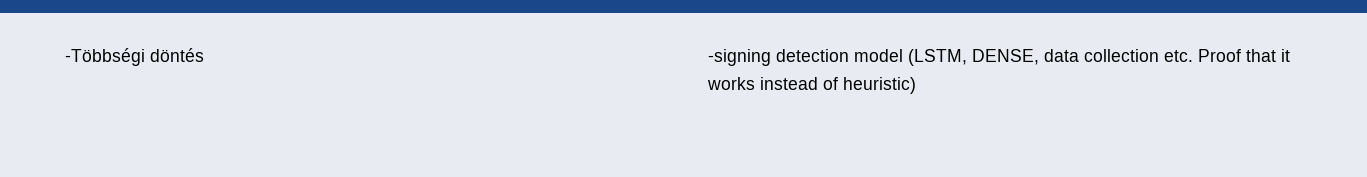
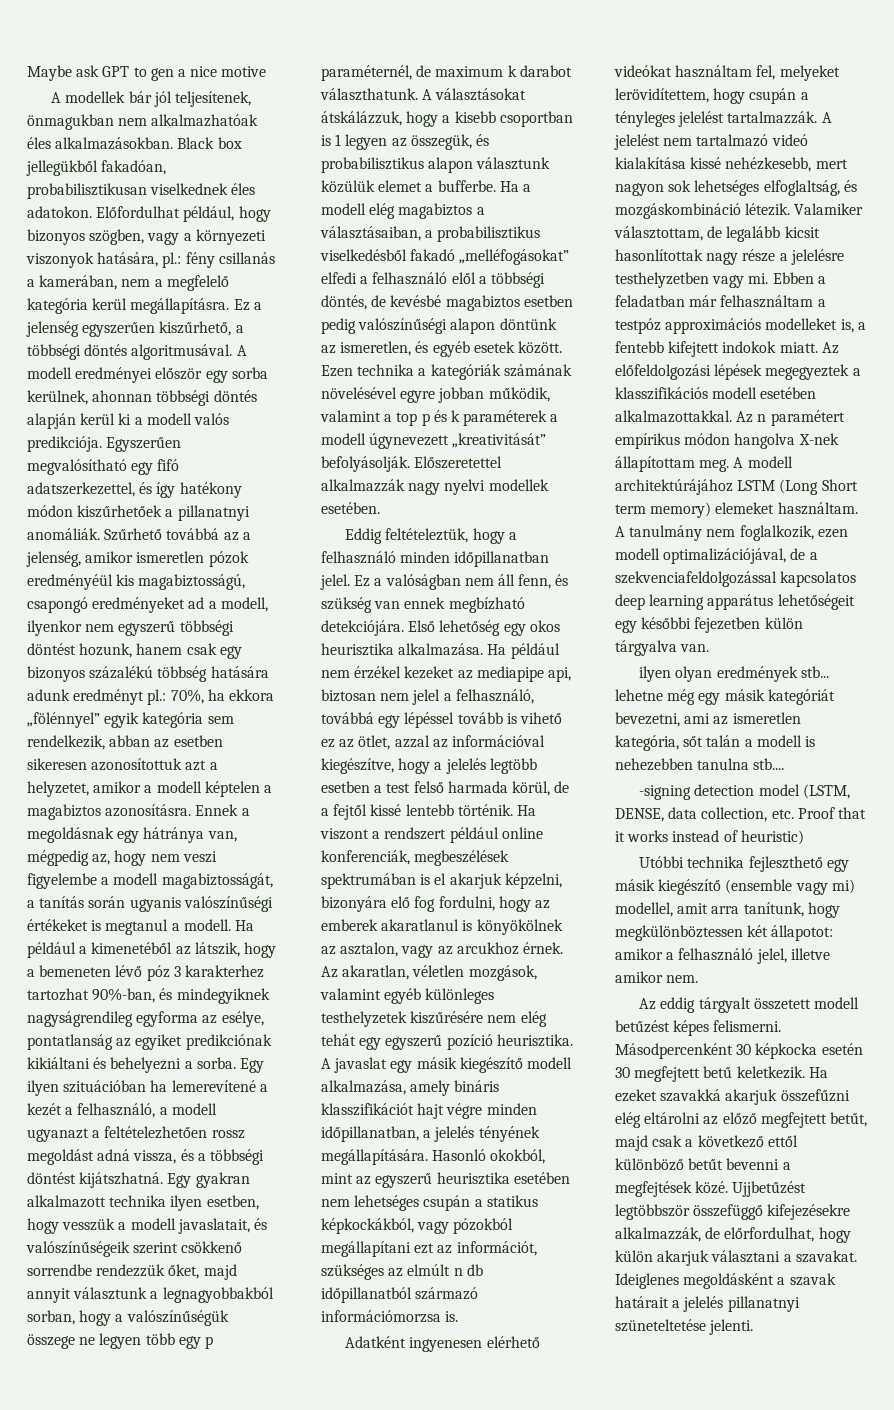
[65,48,204,66] -Többségi döntés -> [27,65,267,81] [51,91,251,107] [27,114,259,130] [27,137,242,150] [26,160,167,176] [27,183,256,199] [27,206,271,222] [27,229,266,245] [26,252,275,268] [27,275,229,291] [27,298,262,314] [26,321,244,337] [27,344,247,360] [27,367,268,383] [27,390,257,406] [27,413,229,429] [27,436,182,452] [27,459,180,475] [27,482,242,498] [27,505,250,521] [27,528,251,541] [26,551,249,567] [27,574,246,590] [27,597,268,613] [27,620,234,636] [27,643,242,659] [27,666,269,682] [27,689,274,705] [27,712,234,728] [27,735,223,750] [27,758,218,771] [27,781,272,797] [27,804,250,820] [27,827,237,843] [27,850,217,866] [27,873,273,889] [27,896,273,912] [27,919,254,935] [27,942,276,958] [27,965,264,981] [27,988,270,1004] [27,1011,264,1027] [27,1034,272,1050] [27,1057,264,1073] [27,1080,268,1096] [27,1103,217,1118] [27,1126,245,1142] [27,1149,264,1165] [27,1172,250,1188] [27,1195,259,1211] [27,1218,267,1234] [26,1241,243,1257] [27,1264,237,1280] [27,1287,274,1303] [27,1310,229,1326] [27,1333,213,1349] [321,65,572,81] [320,88,527,101] [321,111,573,127] [321,134,489,150] [321,157,551,173] [321,180,531,193] [321,203,485,219] [320,226,541,242] [320,249,570,265] [321,272,545,288] [321,295,573,311] [321,318,557,334] [321,341,562,357] [321,364,572,380] [321,387,550,403] [320,410,559,426] [321,433,547,449] [321,456,503,472] [321,479,549,495] [321,502,380,514] [345,528,517,544] [321,551,550,567] [320,574,569,590] [321,597,525,613] [321,620,560,636] [321,643,560,659] [321,666,571,682] [321,689,534,705] [321,712,562,728] [321,735,545,750] [321,758,537,774] [321,781,570,796] [321,804,536,820] [320,827,543,843] [321,850,510,866] [321,873,562,889] [321,896,550,912] [321,919,563,935] [321,942,563,958] [321,965,537,981] [320,988,495,1004] [321,1011,547,1027] [321,1034,573,1050] [321,1057,572,1073] [321,1080,500,1096] [321,1103,537,1119] [321,1126,540,1142] [321,1149,546,1165] [321,1172,570,1188] [321,1195,538,1211] [321,1218,514,1234] [321,1241,537,1257] [321,1264,483,1280] [321,1287,479,1303] [321,1310,459,1323] [345,1336,540,1352] [614,65,840,81] [615,88,809,104] [615,111,832,127] [614,134,808,150] [615,157,848,172] [615,180,857,196] [615,203,864,219] [614,226,820,242] [615,249,844,265] [615,272,826,288] [615,295,826,308] [615,318,866,334] [615,341,839,357] [615,364,861,380] [615,387,817,400] [615,410,845,426] [615,433,839,449] [615,456,793,472] [615,479,858,495] [615,502,858,518] [615,525,848,541] [615,548,818,564] [615,571,857,587] [615,594,855,610] [615,617,803,633] [615,640,710,656] [639,666,829,682] [615,689,835,705] [615,712,801,727] [615,735,815,751] [615,758,785,771] Maybe ask GPT to gen a nice motive // A modellek bár jól teljesítenek, önmagukban nem alkalmazhatóak éles alkalmazásokban. Black box jellegükből fakadóan, probabilisztikusan viselkednek éles adatokon. Előfordulhat például, hogy bizonyos szögben, vagy a környezeti viszonyok hatására, pl.: fény csillanás a kamerában, nem a megfelelő kategória kerül megállapításra. Ez a jelenség egyszerűen kiszűrhető, a többségi döntés algoritmusával. A modell eredményei először egy sorba kerülnek, ahonnan többségi döntés alapján kerül ki a modell valós predikciója. Egyszerűen megvalósítható egy fifó adatszerkezettel, és így hatékony módon kiszűrhetőek a pillanatnyi anomáliák. Szűrhető továbbá az a jelenség, amikor ismeretlen pózok eredményéül kis magabiztosságú, csapongó eredményeket ad a modell, ilyenkor nem egyszerű többségi döntést hozunk, hanem csak egy bizonyos százalékú többség hatására adunk eredményt pl.: 70%, ha ekkora „fölénnyel” egyik kategória sem rendelkezik, abban az esetben sikeresen azonosítottuk azt a helyzetet, amikor a modell képtelen a magabiztos azonosításra. Ennek a megoldásnak egy hátránya van, mégpedig az, hogy nem veszi figyelembe a modell magabiztosságát, a tanítás során ugyanis valószínűségi értékeket is megtanul a modell. Ha például a kimenetéből az látszik, hogy a bemeneten lévő póz 3 karakterhez tartozhat 90%-ban, és mindegyiknek nagyságrendileg egyforma az esélye, pontatlanság az egyiket predikciónak kikiáltani és behelyezni a sorba. Egy ilyen szituációban ha lemerevítené a kezét a felhasználó, a modell ugyanazt a feltételezhetően rossz megoldást adná vissza, és a többségi döntést kijátszhatná. Egy gyakran alkalmazott technika ilyen esetben, hogy vesszük a modell javaslatait, és valószínűségeik szerint csökkenő sorrendbe rendezzük őket, majd annyit választunk a legnagyobbakból sorban, hogy a valószínűségük összege ne legyen több egy p paraméternél, de maximum k darabot választhatunk. A választásokat átskálázzuk, hogy a kisebb csoportban is 1 legyen az összegük, és probabilisztikus alapon választunk közülük elemet a bufferbe. Ha a modell elég magabiztos a választásaiban, a probabilisztikus viselkedésből fakadó „melléfogásokat” elfedi a felhasználó elől a többségi döntés, de kevésbé magabiztos esetben pedig valószínűségi alapon döntünk az ismeretlen, és egyéb esetek között. Ezen technika a kategóriák számának növelésével egyre jobban működik, valamint a top p és k paraméterek a modell úgynevezett „kreativitását” befolyásolják. Előszeretettel alkalmazzák nagy nyelvi modellek esetében. // Eddig feltételeztük, hogy a felhasználó minden időpillanatban jelel. Ez a valóságban nem áll fenn, és szükség van ennek megbízható detekciójára. Első lehetőség egy okos heurisztika alkalmazása. Ha például nem érzékel kezeket az mediapipe api, biztosan nem jelel a felhasználó, továbbá egy lépéssel tovább is vihető ez az ötlet, azzal az információval kiegészítve, hogy a jelelés legtöbb esetben a test felső harmada körül, de a fejtől kissé lentebb történik. Ha viszont a rendszert például online konferenciák, megbeszélések spektrumában is el akarjuk képzelni, bizonyára elő fog fordulni, hogy az emberek akaratlanul is könyökölnek az asztalon, vagy az arcukhoz érnek. Az akaratlan, véletlen mozgások, valamint egyéb különleges testhelyzetek kiszűrésére nem elég tehát egy egyszerű pozíció heurisztika. A javaslat egy másik kiegészítő modell alkalmazása, amely bináris klasszifikációt hajt végre minden időpillanatban, a jelelés tényének megállapítására. Hasonló okokból, mint az egyszerű heurisztika esetében nem lehetséges csupán a statikus képkockákból, vagy pózokból megállapítani ezt az információt, szükséges az elmúlt n db időpillanatból származó információmorzsa is. // Adatként ingyenesen elérhető videókat használtam fel, melyeket lerövidítettem, hogy csupán a tényleges jelelést tartalmazzák. A jelelést nem tartalmazó videó kialakítása kissé nehézkesebb, mert nagyon sok lehetséges elfoglaltság, és mozgáskombináció létezik. Valamiker választottam, de legalább kicsit hasonlítottak nagy része a jelelésre testhelyzetben vagy mi. Ebben a feladatban már felhasználtam a testpóz approximációs modelleket is, a fentebb kifejtett indokok miatt. Az előfeldolgozási lépések megegyeztek a klasszifikációs modell esetében alkalmazottakkal. Az n paramétert empírikus módon hangolva X-nek állapítottam meg. A modell architektúrájához LSTM (Long Short term memory) elemeket használtam. A tanulmány nem foglalkozik, ezen modell optimalizációjával, de a szekvenciafeldolgozással kapcsolatos deep learning apparátus lehetőségeit egy későbbi fejezetben külön tárgyalva van. // ilyen olyan eredmények stb... lehetne még egy másik kategóriát bevezetni, ami az ismeretlen kategória, sőt talán a modell is nehezebben tanulna stb....
[1084,49,1159,62] collection -> [701,807,768,822] collection,
(916, 85) none -> [639,856,849,872] [615,879,855,895] [615,902,840,918] [615,925,834,941] [615,948,830,964] [615,971,699,983] [639,997,859,1013] [615,1020,782,1036] [615,1043,863,1059] [615,1066,828,1082] [615,1089,850,1105] [615,1112,867,1128] [615,1135,798,1151] [615,1158,791,1171] [615,1181,807,1197] [615,1204,851,1220] [615,1227,851,1243] [615,1250,857,1266] [615,1273,836,1289] [615,1296,800,1312] [615,1319,754,1335] // Utóbbi technika fejleszthető egy másik kiegészítő (ensemble vagy mi) modellel, amit arra tanítunk, hogy megkülönböztessen két állapotot: amikor a felhasználó jelel, illetve amikor nem. // Az eddig tárgyalt összetett modell betűzést képes felismerni. Másodpercenként 30 képkocka esetén 30 megfejtett betű keletkezik. Ha ezeket szavakká akarjuk összefűzni elég eltárolni az előző megfejtett betűt, majd csak a következő ettől különböző betűt bevenni a megfejtések közé. Ujjbetűzést legtöbbször összefüggő kifejezésekre alkalmazzák, de előrfordulhat, hogy külön akarjuk választani a szavakat. Ideiglenes megoldásként a szavak határait a jelelés pillanatnyi szüneteltetése jelenti.

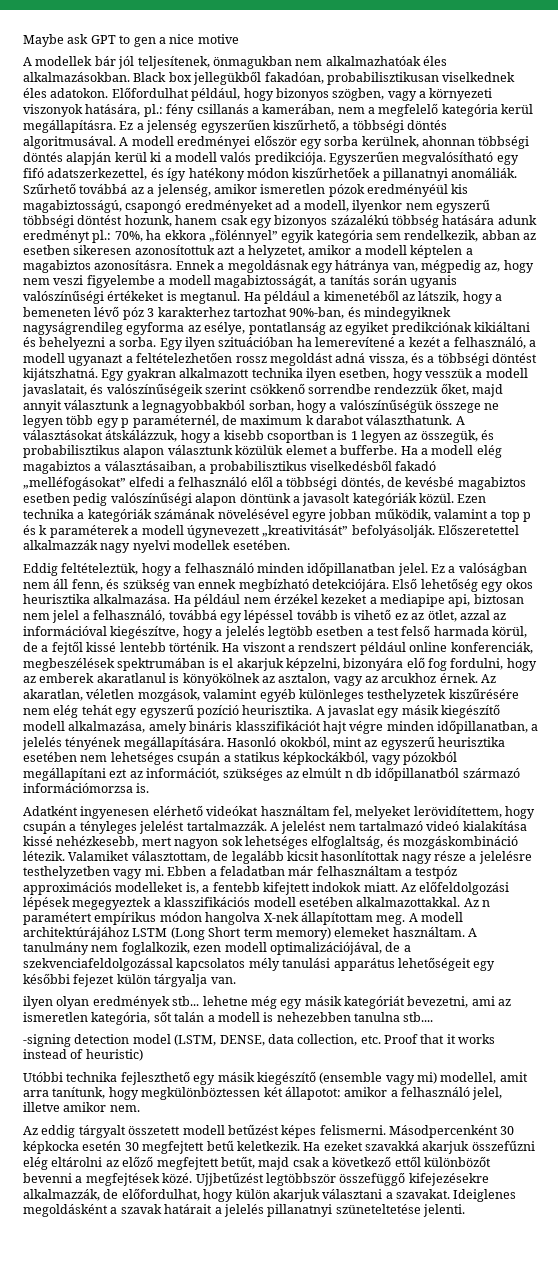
[105,919,231,935] megtanul a modell. -> [180,291,241,304] megtanul.
[321,341,562,357] az ismeretlen, és egyéb esetek között. -> [292,493,454,506] a javasolt kategóriák közül.
[457,670,473,679] az -> [369,597,377,604] a
[794,203,864,215] Valamiker -> [68,851,130,861] Valamiket
[615,594,705,610] deep learning -> [248,958,331,971] mély tanulási
[694,617,803,633] [615,640,677,656] fejezetben külön tárgyalva -> [73,974,208,987] fejezet külön tárgyalja
[615,1158,724,1171] különböző betűt -> [424,1156,492,1167] különbözőt
[724,1227,815,1242] előrfordulhat, -> [121,1188,200,1201] előfordulhat,

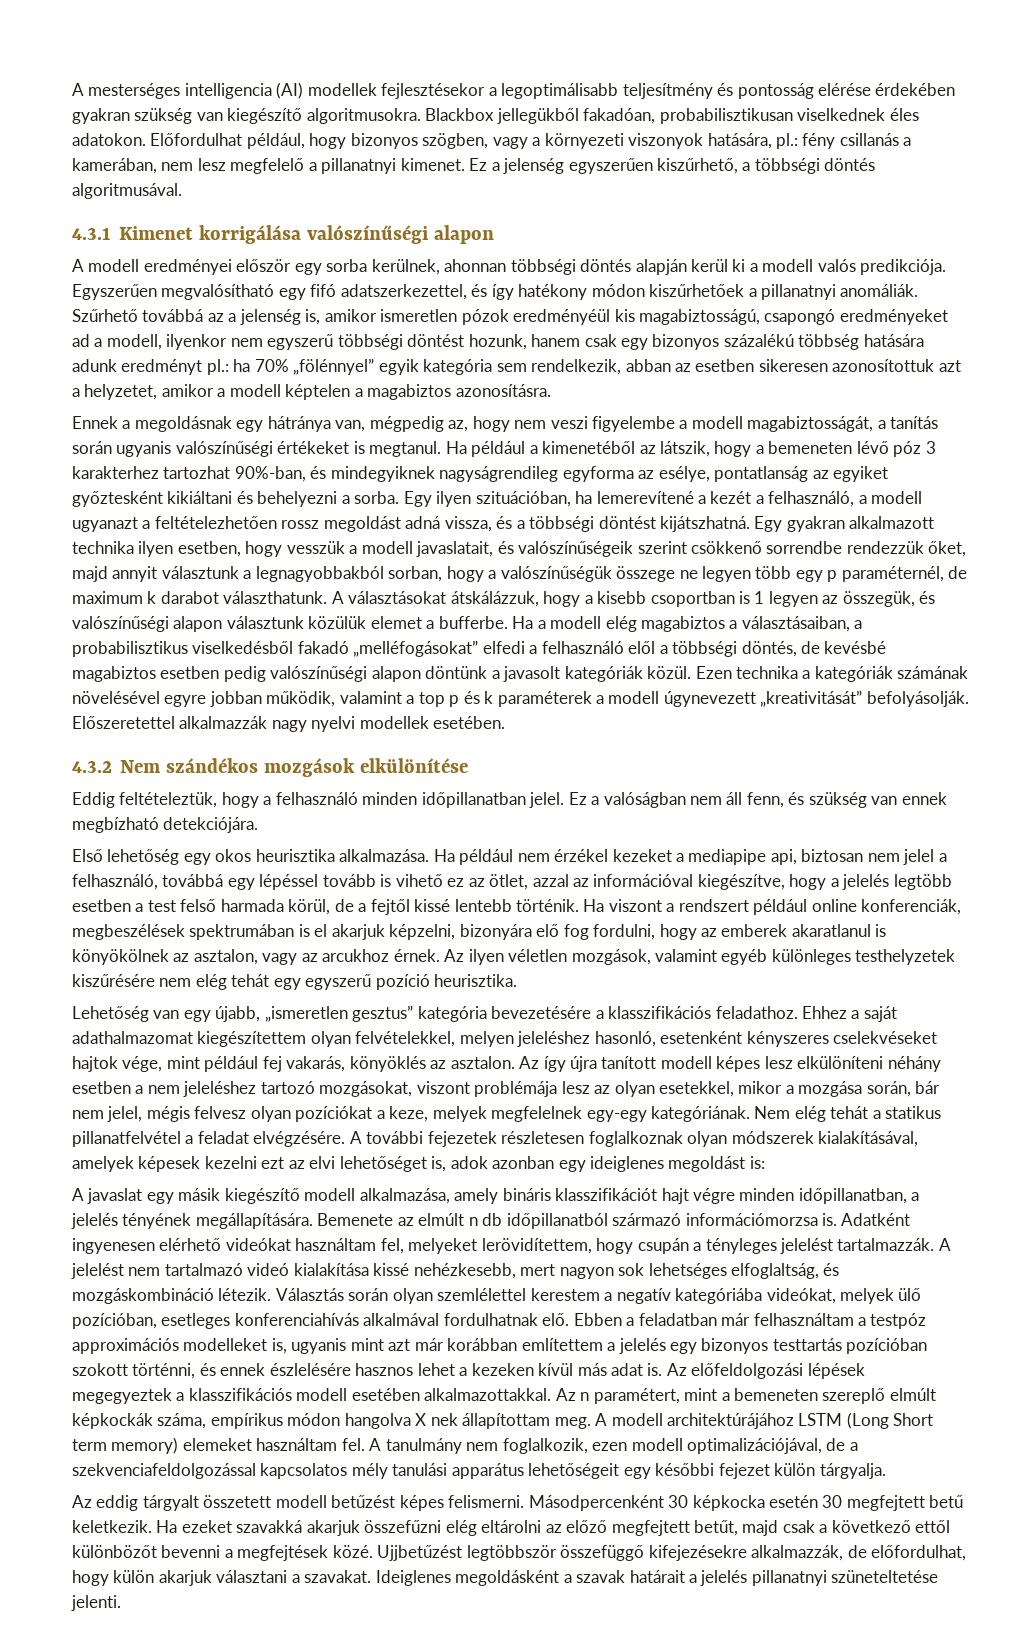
[23,34,239,47] [23,56,447,69] [23,72,192,82] Maybe ask GPT to gen a nice motive // A modellek bár jól teljesítenek, önmagukban nem alkalmazhatóak éles alkalmazásokban. Black box -> [72,82,956,99] [72,108,495,124] A mesterséges intelligencia (AI) modellek fejlesztésekor a legoptimálisabb teljesítmény és pontosság elérése érdekében gyakran szükség van kiegészítő algoritmusokra. Blackbox
[368,103,534,117] [23,120,116,133] a megfelelő kategória kerül megállapításra. -> [197,158,465,174] lesz megfelelő a pillanatnyi kimenet.
(116, 142) none -> [72,225,495,244] // 4.3.1 Kimenet korrigálása valószínűségi alapon //
[156,184,211,197] jelenség, -> [239,309,321,325] jelenség is,
[114,230,206,242] 70%, ha ekkora -> [233,359,289,372] ha 70%
(173, 265) none -> (551, 390) //
[391,322,472,335] predikciónak -> [72,491,163,507] győztesként
[218,337,294,347] szituációban -> [475,491,571,507] szituációban,
[23,445,120,458] probabilisztikus -> [72,616,169,632] valószínűségi
(290, 545) none -> [72,758,469,777] // 4.3.2 Nem szándékos mozgások elkülönítése
(389, 585) none -> (259, 825) //
[23,689,83,701] akaratlan, -> [468,949,504,965] ilyen
(313, 710) none -> [72,1005,897,1022] [72,1031,938,1047] [72,1056,941,1072] [72,1081,941,1097] [72,1106,942,1122] [72,1131,919,1147] [72,1156,765,1172] // Lehetőség van egy újabb, „ismeretlen gesztus” kategória bevezetésére a klasszifikációs feladathoz. Ehhez a saját adathalmazomat kiegészítettem olyan felvételekkel, melyen jeleléshez hasonló, esetenként kényszeres cselekvéseket hajtok vége, mint például fej vakarás, könyöklés az asztalon. Az így újra tanított modell képes lesz elkülöníteni néhány esetben a nem jeleléshez tartozó mozgásokat, viszont problémája lesz az olyan esetekkel, mikor a mozgása során, bár nem jelel, mégis felvesz olyan pozíciókat a keze, melyek megfelelnek egy-egy kategóriának. Nem elég tehát a statikus pillanatfelvétel a feladat elvégzésére. A további fejezetek részletesen foglalkoznak olyan módszerek kialakításával, amelyek képesek kezelni ezt az elvi lehetőséget is, adok azonban egy ideiglenes megoldást is: //
[227,736,505,750] [23,752,457,765] [23,768,283,781] Hasonló okokból, mint az egyszerű heurisztika esetében nem lehetséges csupán a statikus képkockákból, vagy pózokból megállapítani ezt az információt, szükséges -> [317,1213,394,1226] Bemenete
(150, 788) // -> (838, 1219) none
[68,851,532,864] [23,866,164,879] Valamiket választottam, de legalább kicsit hasonlítottak nagy része a jelelésre testhelyzetben vagy mi. -> [275,1288,922,1304] [72,1313,570,1329] Választás során olyan szemlélettel kerestem a negatív kategóriába videókat, melyek ülő pozícióban, esetleges konferenciahívás alkalmával fordulhatnak elő.
[202,882,398,895] a fentebb kifejtett indokok miatt. -> [291,1338,928,1354] [72,1363,663,1379] ugyanis mint azt már korábban említettem a jelelés egy bizonyos testtartás pozícióban szokott történni, és ennek észlelésére hasznos lehet a kezeken kívül más adat is.
[23,912,92,925] paramétert -> [593,1388,936,1404] [72,1413,207,1429] paramétert, mint a bemeneten szereplő elmúlt képkockák száma,
[263,912,299,922] X-nek -> [415,1413,458,1426] X nek
[392,927,465,937] használtam. -> [256,1438,365,1451] használtam fel.
[154,974,236,987] [23,996,512,1009] [23,1011,434,1025] [23,1034,496,1047] [23,1049,143,1061] [23,1071,528,1085] [23,1087,503,1100] [23,1102,140,1112] tárgyalja van. // ilyen olyan eredmények stb... lehetne még egy másik kategóriát bevezetni, ami az ismeretlen kategória, sőt talán a modell is nehezebben tanulna stb.... // -signing detection model (LSTM, DENSE, data collection, etc. Proof that it works instead of heuristic) // Utóbbi technika fejleszthető egy másik kiegészítő (ensemble vagy mi) modellel, amit arra tanítunk, hogy megkülönböztessen két állapotot: amikor a felhasználó jelel, illetve amikor nem. -> [819,1463,886,1479] tárgyalja.

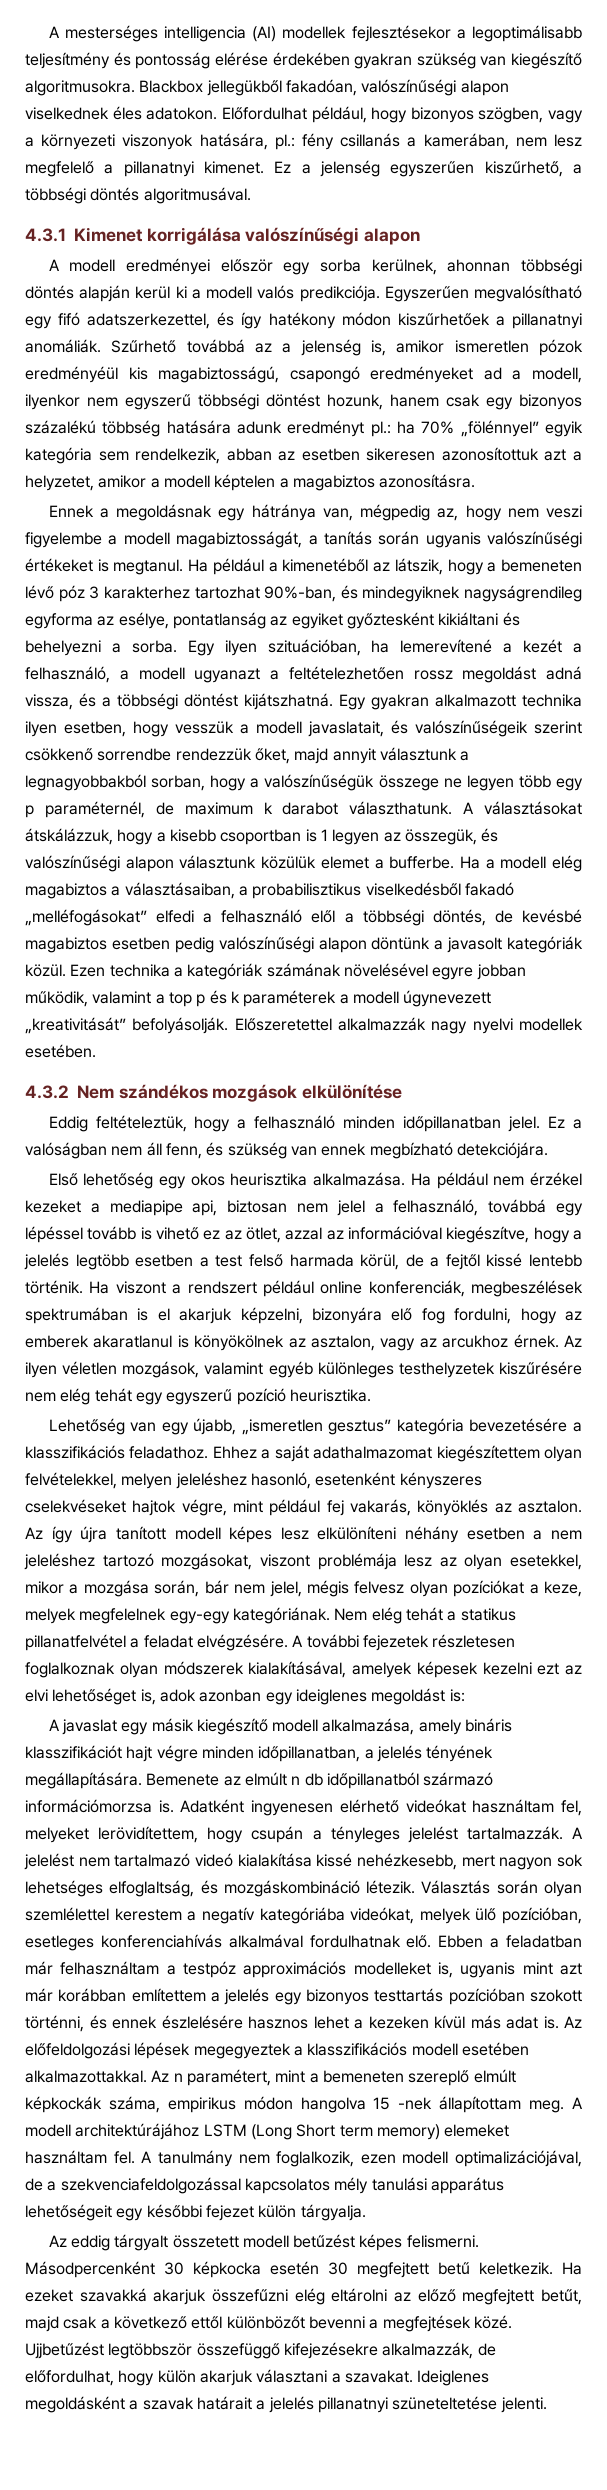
[659,108,793,124] probabilisztikusan -> [361,79,509,96] valószínűségi alapon
[122,1056,163,1072] vége, -> [181,1499,227,1516] végre,
[210,1413,283,1429] empírikus -> [167,2097,236,2113] empirikus
[415,1413,458,1426] X nek -> [373,2097,433,2110] 15 -nek

